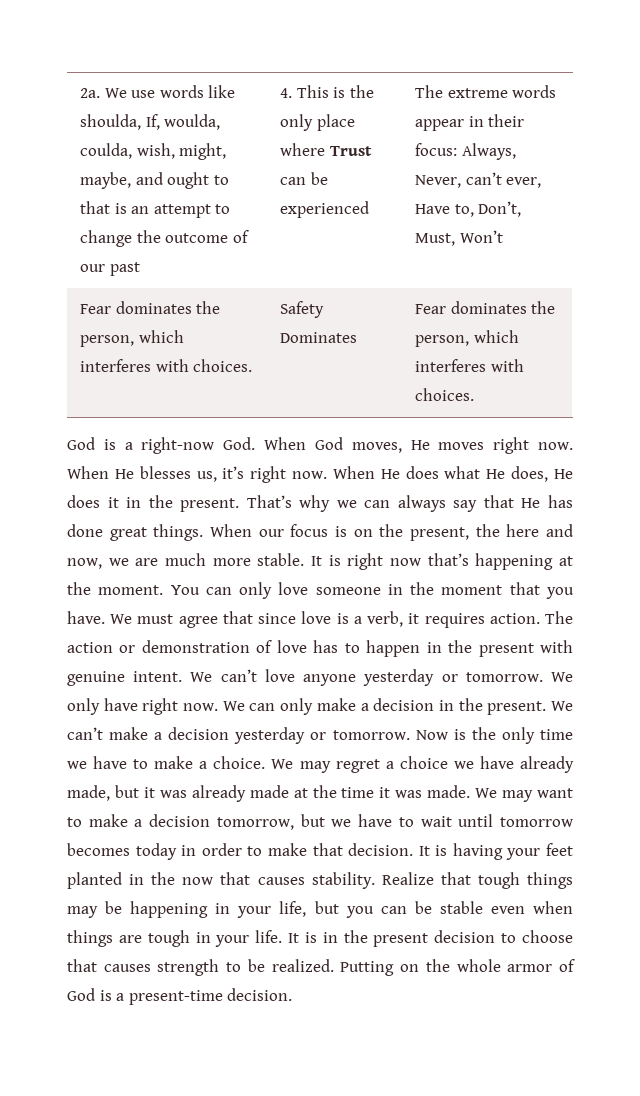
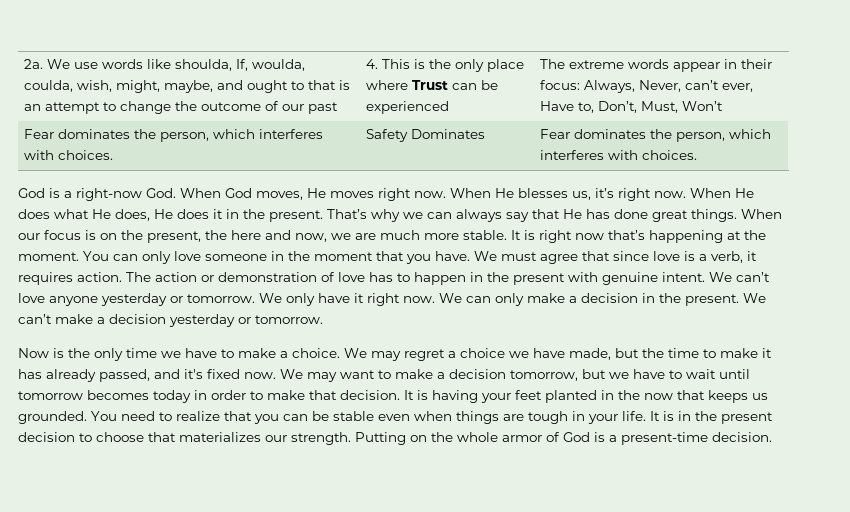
(138, 704) none -> [354,293,364,303] it
(410, 735) none -> (323, 319) //
[520,756,575,773] already -> (565, 353) none
[143,785,471,802] it was already made at the time it was made. -> [642,348,772,358] [18,369,276,382] the time to make it has already passed, and it's fixed now.
[257,872,573,889] [67,901,339,918] causes stability. Realize that tough things may be happening in your life, but -> [708,390,768,403] [18,411,252,424] keeps us grounded. You need to realize that
[103,959,334,976] causes strength to be realized. -> [179,432,351,445] materializes our strength.

